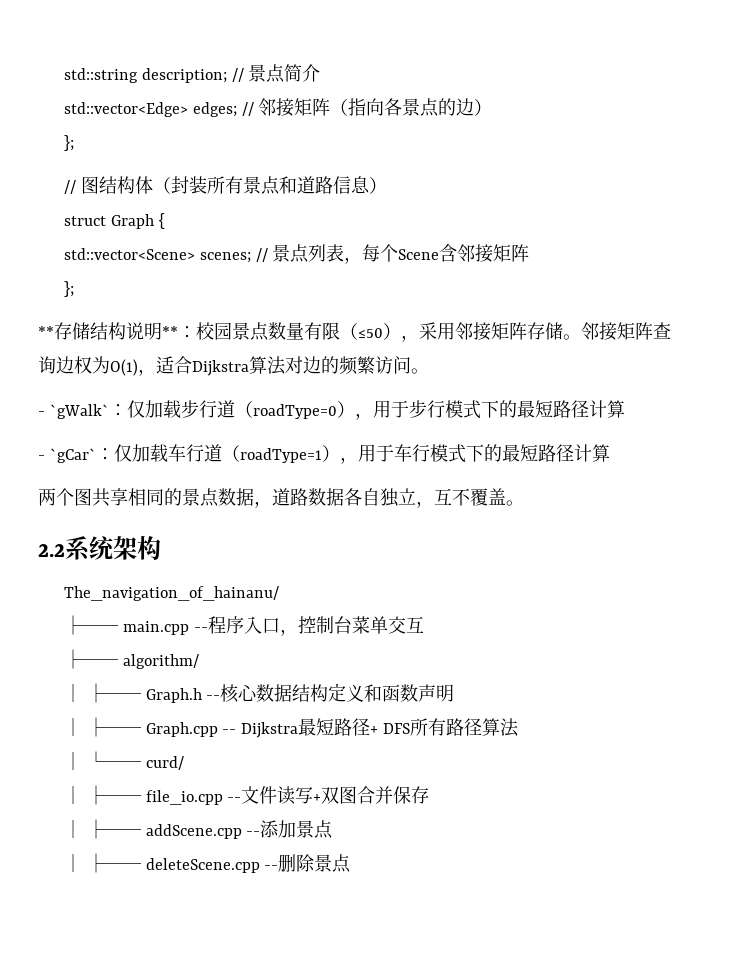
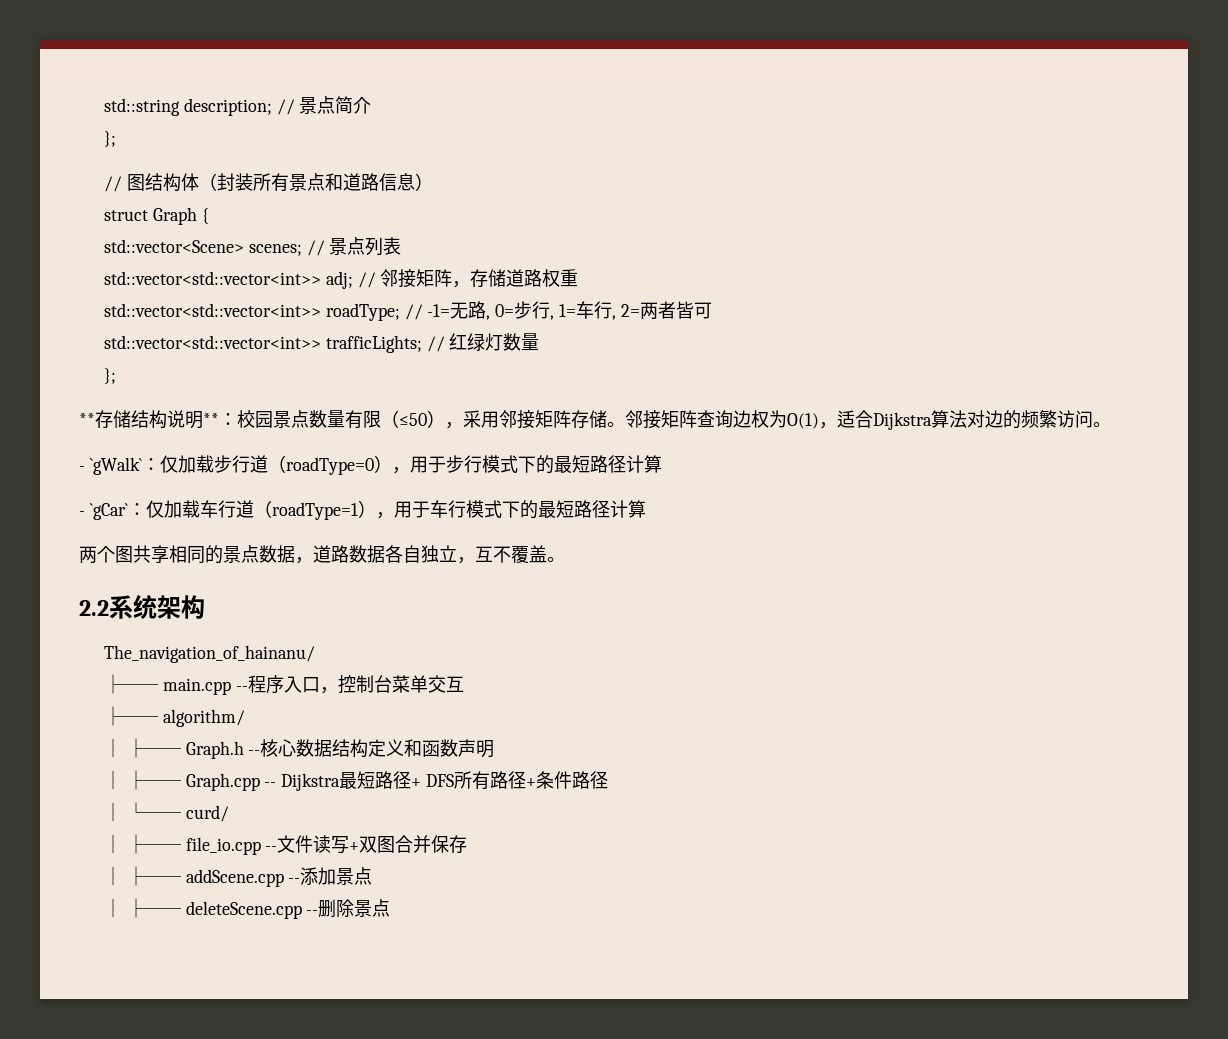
[63,98,493,117] // std::vector<Edge> edges; // 邻接矩阵（指向各景点的边） -> (372, 105) none
[344,244,530,264] ，每个Scene含邻接矩阵 -> [103,269,579,289] [103,301,712,321] [103,333,540,353] // std::vector<std::vector<int>> adj; // 邻接矩阵，存储道路权重 // std::vector<std::vector<int>> roadType; // -1=无路, 0=步行, 1=车行, 2=两者皆可 // std::vector<std::vector<int>> trafficLights; // 红绿灯数量
[482,718,520,737] 算法 -> [526,771,609,789] +条件路径

